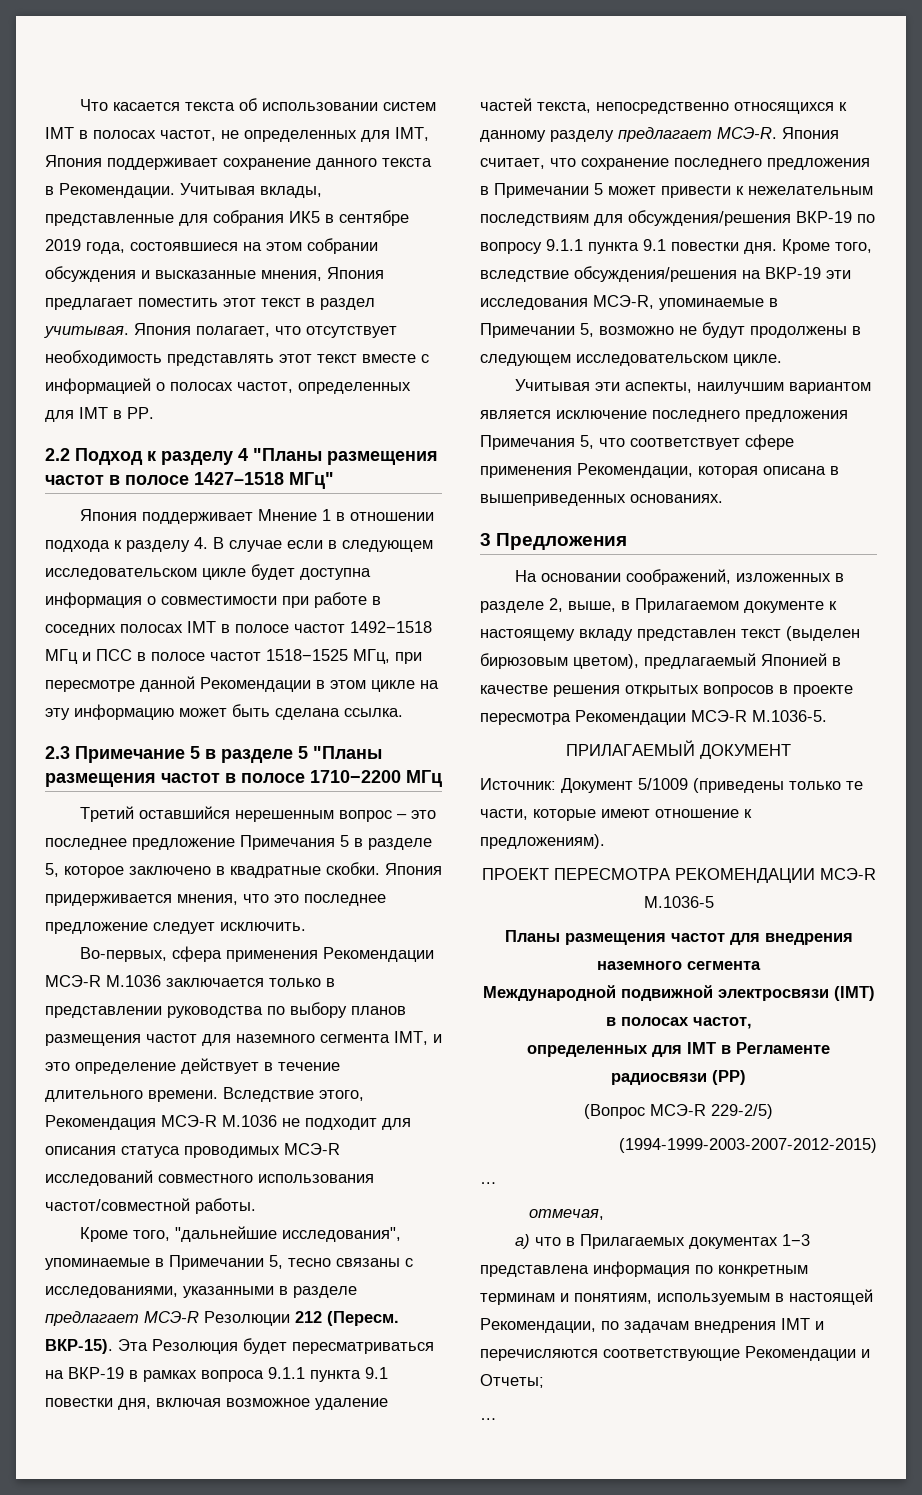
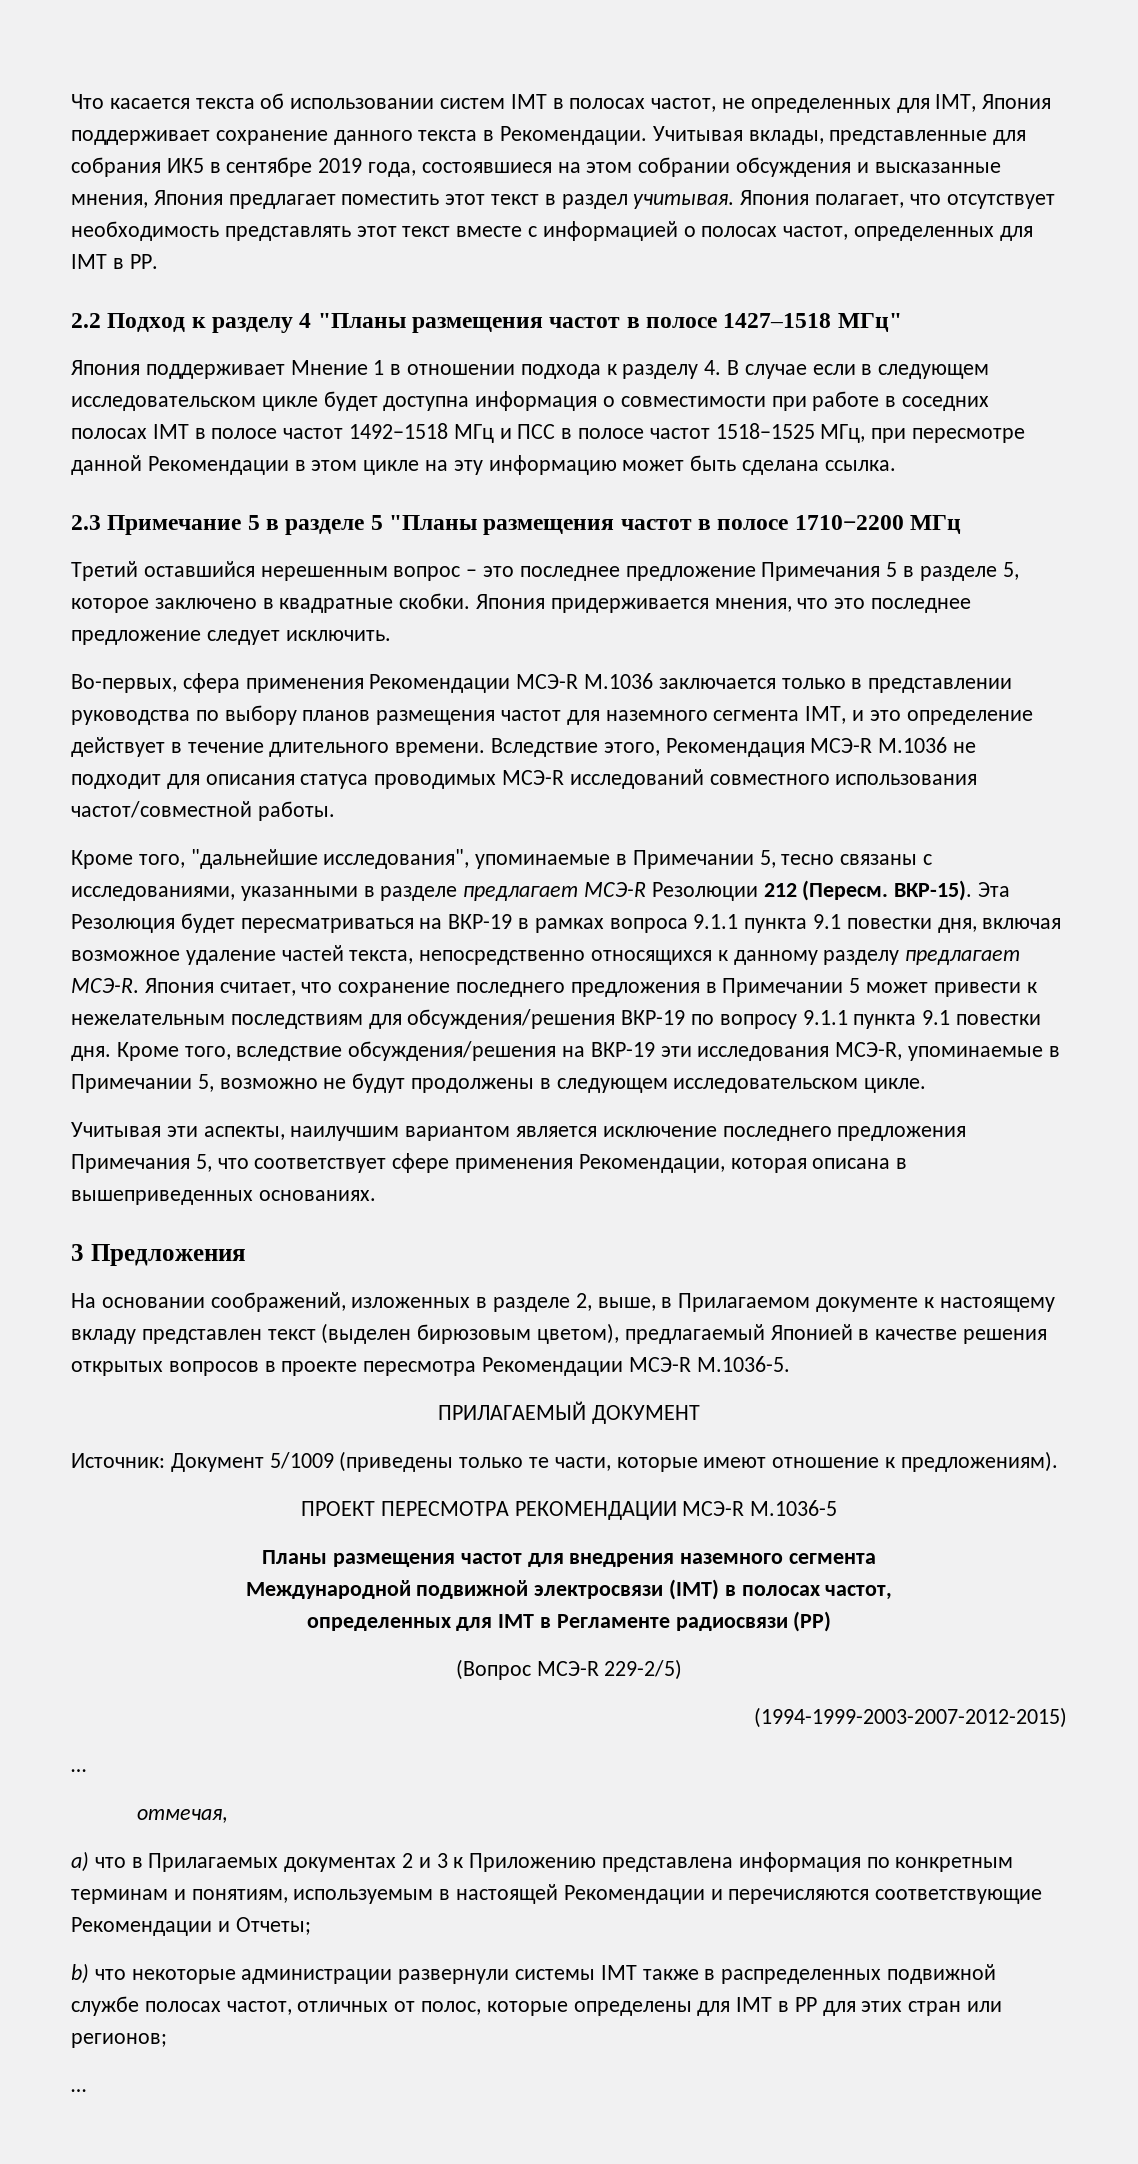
[782,1234,811,1246] 1−3 -> [402,1853,597,1872] 2 и 3 к Приложению
[480,1318,810,1333] Рекомендации, по задачам внедрения IMT -> [563,1885,705,1904] Рекомендации
(544, 1381) none -> [71,1963,997,1984] [71,1996,1003,2016] [71,2033,167,2048] // b) что некоторые администрации развернули системы IMT также в распределенных подвижной службе полосах частот, отличных от полос, которые определены для IMT в РР для этих стран или регионов;

